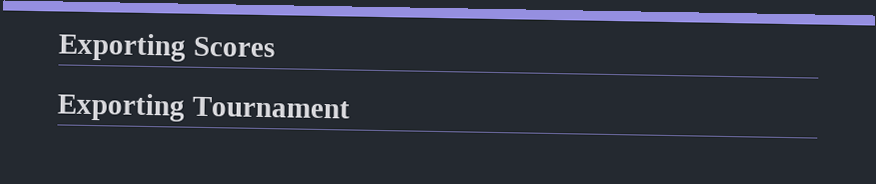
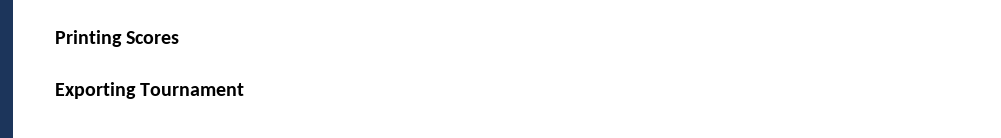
[58,32,186,62] Exporting -> [55,30,122,47] Printing

